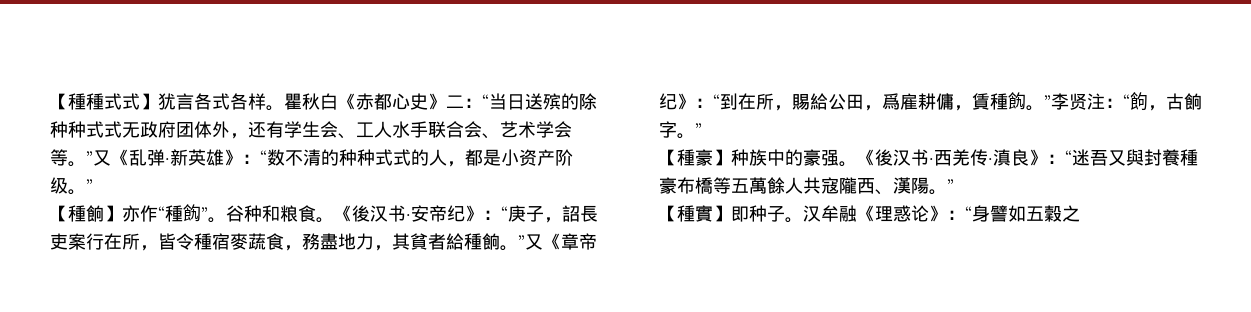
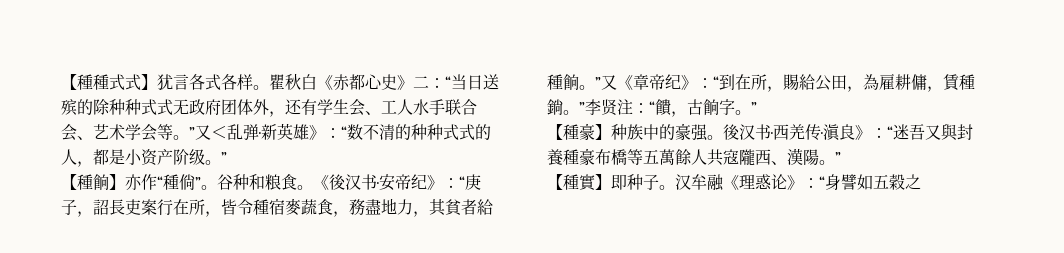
[111,149,129,166] 《 -> [211,126,227,139] ＜
[183,204,201,222] 䬨 -> [179,174,196,190] 倘
[882,93,900,110] 爲 -> [863,74,879,90] 為
[1008,92,1026,110] 䬨 -> [547,99,564,115] 鋿
[1130,92,1148,111] 䬲 -> [655,99,672,116] 饋
[857,149,875,166] 《 -> (723, 137) none

